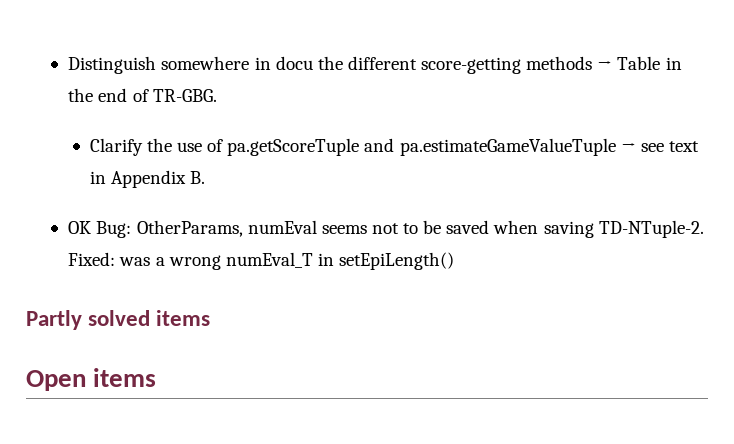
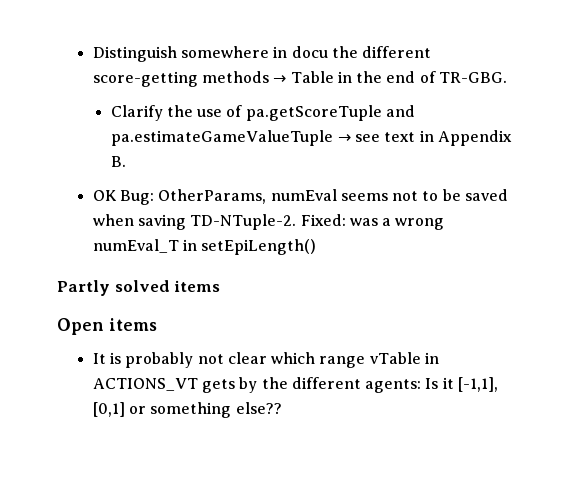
(157, 377) none -> [92,352,440,368] [92,377,499,393] [92,402,282,418] // It is probably not clear which range vTable in ACTIONS_VT gets by the different agents: Is it [-1,1], [0,1] or something else??

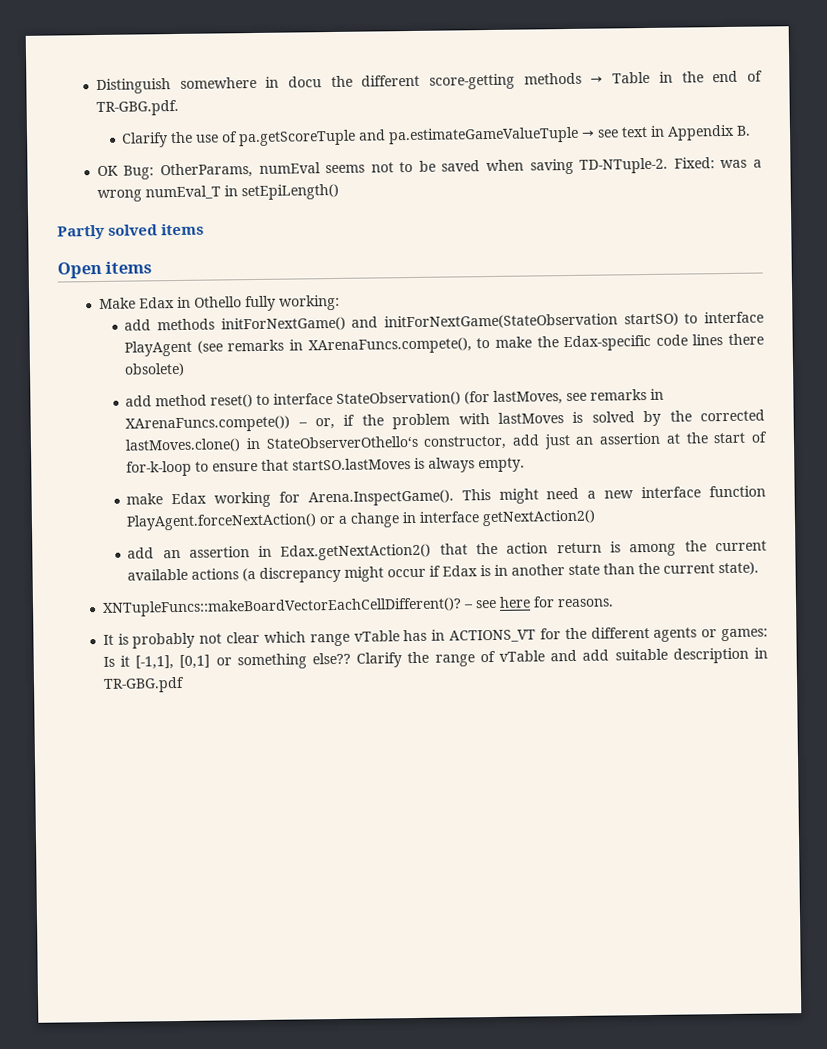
[439,72,508,83] TR-GBG. -> [95,99,179,117] TR-GBG.pdf.
(157, 324) none -> [98,294,340,312] [124,311,765,332] [124,333,764,357] [124,362,186,377] [125,388,665,408] [125,409,766,433] [125,431,768,453] [126,457,526,477] [126,485,766,508] [126,509,597,531] [127,540,767,561] [127,561,760,583] [101,596,614,617] // Make Edax in Othello fully working: // add methods initForNextGame() and initForNextGame(StateObservation startSO) to interface PlayAgent (see remarks in XArenaFuncs.compete(), to make the Edax-specific code lines there obsolete) // add method reset() to interface StateObservation() (for lastMoves, see remarks in XArenaFuncs.compete()) – or, if the problem with lastMoves is solved by the corrected lastMoves.clone() in StateObserverOthello‘s constructor, add just an assertion at the start of for-k-loop to ensure that startSO.lastMoves is always empty. // make Edax working for Arena.InspectGame(). This might need a new interface function PlayAgent.forceNextAction() or a change in interface getNextAction2() // add an assertion in Edax.getNextAction2() that the action return is among the current available actions (a discrepancy might occur if Edax is in another state than the current state). // XNTupleFuncs::makeBoardVectorEachCellDifferent()? – see here for reasons.
(421, 358) none -> [403,629,428,642] has
[201,377,422,393] gets by the different agents: -> [539,627,768,642] for the different agents or games:
(282, 408) none -> [356,647,768,668] [102,676,185,693] Clarify the range of vTable and add suitable description in TR-GBG.pdf

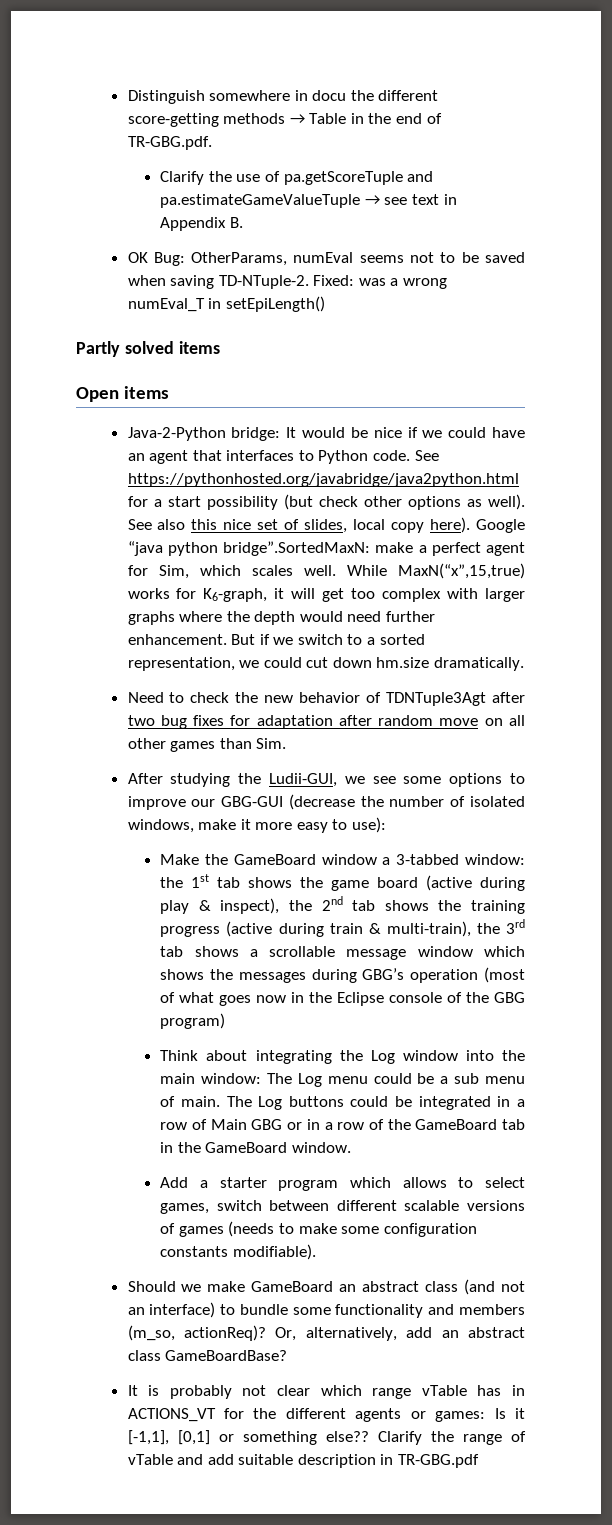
[98,294,340,312] [124,311,765,332] [124,333,764,357] [124,362,186,377] [125,388,665,408] [125,409,766,433] [125,431,768,453] [126,457,526,477] [126,485,766,508] [126,509,597,531] [127,540,767,561] [127,561,760,583] [101,596,614,617] Make Edax in Othello fully working: // add methods initForNextGame() and initForNextGame(StateObservation startSO) to interface PlayAgent (see remarks in XArenaFuncs.compete(), to make the Edax-specific code lines there obsolete) // add method reset() to interface StateObservation() (for lastMoves, see remarks in XArenaFuncs.compete()) – or, if the problem with lastMoves is solved by the corrected lastMoves.clone() in StateObserverOthello‘s constructor, add just an assertion at the start of for-k-loop to ensure that startSO.lastMoves is always empty. // make Edax working for Arena.InspectGame(). This might need a new interface function PlayAgent.forceNextAction() or a change in interface getNextAction2() // add an assertion in Edax.getNextAction2() that the action return is among the current available actions (a discrepancy might occur if Edax is in another state than the current state). // XNTupleFuncs::makeBoardVectorEachCellDifferent()? – see here for reasons. -> [127,427,525,441] [127,450,439,464] [127,473,519,487] [127,494,525,510] [127,517,525,533] [127,541,525,556] [127,563,525,579] [127,588,525,602] [127,611,436,625] [127,634,425,645] [127,657,525,671] [127,692,525,706] [127,715,525,729] [127,738,287,752] [127,773,525,787] [127,794,525,810] [127,817,387,833] [160,854,525,865] [160,874,525,891] [160,896,525,914] [160,919,525,937] [160,946,525,960] [160,967,525,983] [160,992,525,1006] [160,1013,226,1029] [160,1050,525,1064] [160,1073,525,1087] [160,1096,525,1110] [160,1119,525,1130] [160,1142,352,1153] [160,1177,525,1191] [160,1200,525,1214] [160,1221,477,1237] [160,1244,316,1260] [127,1279,525,1295] [127,1302,525,1318] [127,1325,525,1341] [127,1350,288,1361] Java-2-Python bridge: It would be nice if we could have an agent that interfaces to Python code. See https://pythonhosted.org/javabridge/java2python.html for a start possibility (but check other options as well). See also this nice set of slides, local copy here). Google “java python bridge”.SortedMaxN: make a perfect agent for Sim, which scales well. While MaxN(“x”,15,true) works for K6-graph, it will get too complex with larger graphs where the depth would need further enhancement. But if we switch to a sorted representation, we could cut down hm.size dramatically. // Need to check the new behavior of TDNTuple3Agt after two bug fixes for adaptation after random move on all other games than Sim. // After studying the Ludii-GUI, we see some options to improve our GBG-GUI (decrease the number of isolated windows, make it more easy to use): // Make the GameBoard window a 3-tabbed window: the 1st tab shows the game board (active during play & inspect), the 2nd tab shows the training progress (active during train & multi-train), the 3rd tab shows a scrollable message window which shows the messages during GBG’s operation (most of what goes now in the Eclipse console of the GBG program) // Think about integrating the Log window into the main window: The Log menu could be a sub menu of main. The Log buttons could be integrated in a row of Main GBG or in a row of the GameBoard tab in the GameBoard window. // Add a starter program which allows to select games, switch between different scalable versions of games (needs to make some configuration constants modifiable). // Should we make GameBoard an abstract class (and not an interface) to bundle some functionality and members (m_so, actionReq)? Or, alternatively, add an abstract class GameBoardBase?

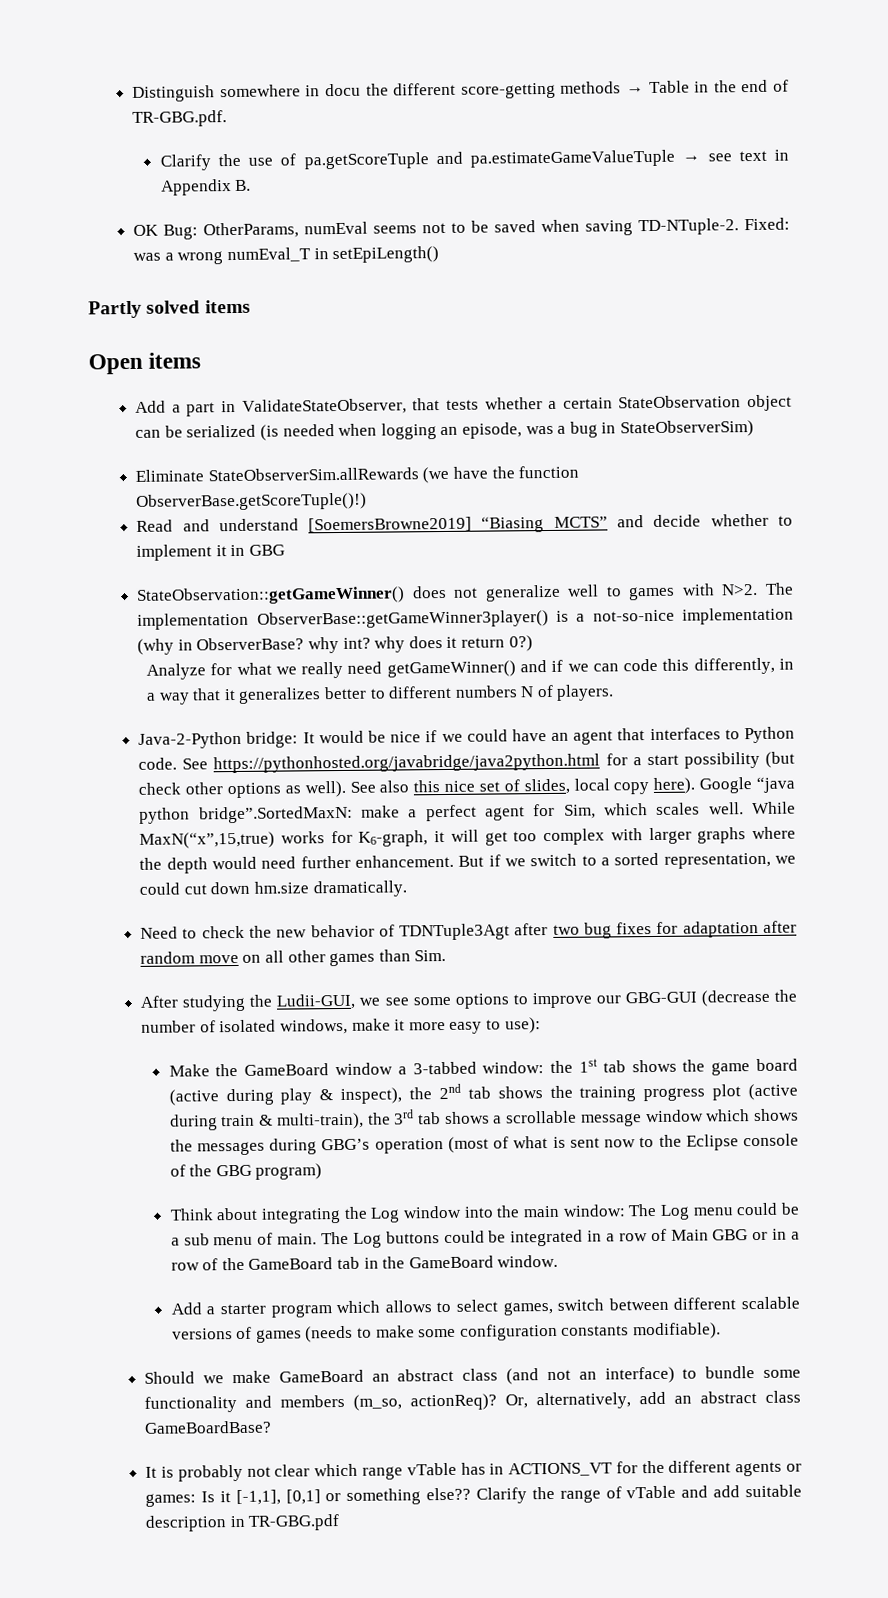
(169, 392) none -> [135,394,792,417] [135,420,754,441] [135,465,580,484] [136,492,368,511] [136,513,793,533] [136,544,285,561] [136,582,794,605] [137,607,795,630] [137,635,533,655] [145,657,795,680] [145,684,615,705] // Add a part in ValidateStateObserver, that tests whether a certain StateObservation object can be serialized (is needed when logging an episode, was a bug in StateObserverSim) // Eliminate StateObserverSim.allRewards (we have the function ObserverBase.getScoreTuple()!) // Read and understand [SoemersBrowne2019] “Biasing MCTS” and decide whether to implement it in GBG // StateObservation::getGameWinner() does not generalize well to games with N>2. The implementation ObserverBase::getGameWinner3player() is a not-so-nice implementation (why in ObserverBase? why int? why does it return 0?) // Analyze for what we really need getGameWinner() and if we can code this differently, in a way that it generalizes better to different numbers N of players.
(221, 931) none -> [712,1084,742,1101] plot
[219,992,305,1006] goes now in -> [552,1136,655,1148] is sent now to

